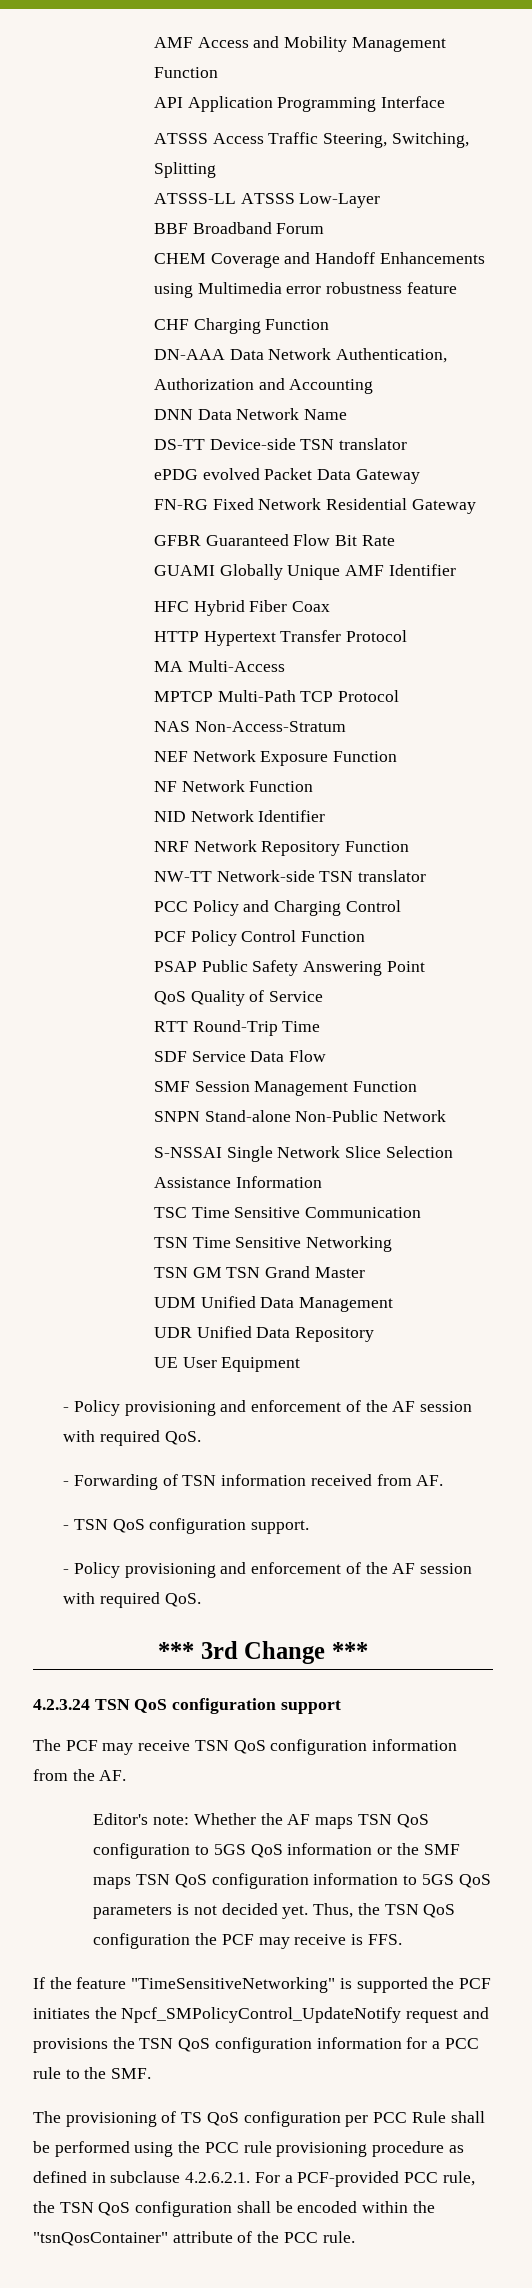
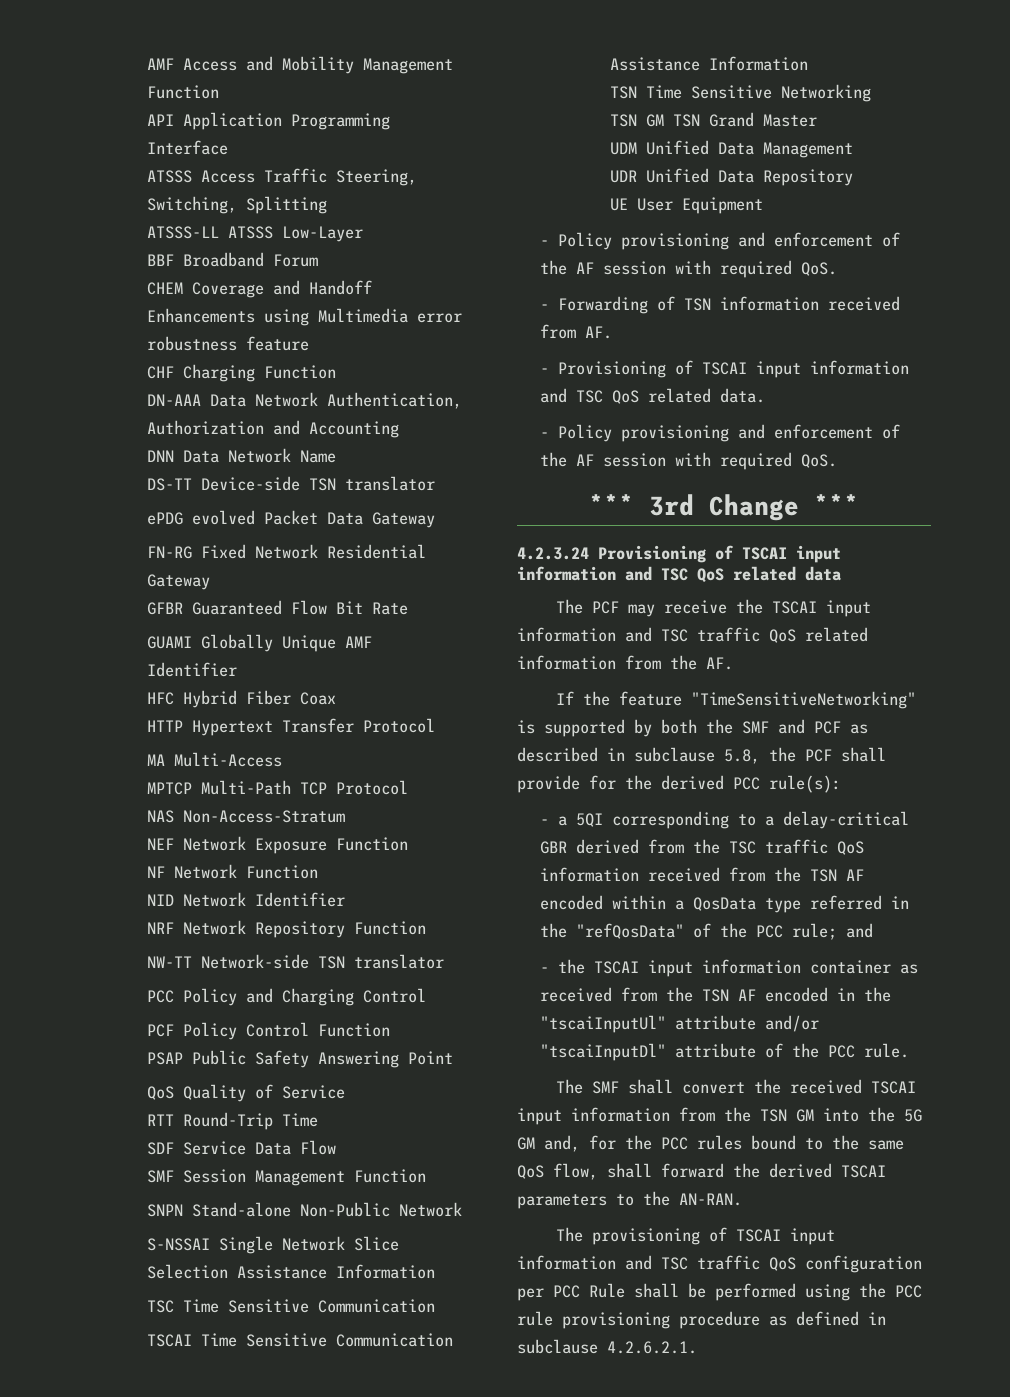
(422, 1212) none -> [146,1333,453,1347] [609,56,808,71] // TSCAI Time Sensitive Communication Assistance Information
[73,1518,310,1534] TSN QoS configuration support. -> [558,360,910,378] [540,388,766,404] Provisioning of TSCAI input information and TSC QoS related data.
[94,1698,341,1714] [33,1739,458,1755] [33,1769,127,1781] [93,1813,429,1829] [93,1843,460,1859] [93,1873,491,1889] [93,1903,456,1919] [93,1933,402,1949] TSN QoS configuration support // The PCF may receive TSN QoS configuration information from the AF. // Editor's note: Whether the AF maps TSN QoS configuration to 5GS QoS information or the SMF maps TSN QoS configuration information to 5GS QoS parameters is not decided yet. Thus, the TSN QoS configuration the PCF may receive is FFS. -> [598,545,841,563] [517,566,841,583] [555,599,871,617] [517,627,868,643] [517,655,733,670] Provisioning of TSCAI input information and TSC QoS related data // The PCF may receive the TSCAI input information and TSC traffic QoS related information from the AF.
[432,1977,492,1989] [33,2007,489,2023] [33,2037,479,2053] [33,2067,152,2079] [33,2111,203,2127] the PCF initiates the Npcf_SMPolicyControl_UpdateNotify request and provisions the TSN QoS configuration information for a PCC rule to the SMF. // The provisioning of TS -> [634,719,868,737] [517,747,886,764] [517,775,841,793] [540,811,910,829] [540,839,865,855] [540,867,865,882] [540,895,910,913] [540,923,874,940] [540,959,919,977] [540,987,892,1002] [540,1015,820,1033] [540,1043,910,1061] [555,1079,916,1094] [517,1107,922,1125] [517,1135,904,1152] [517,1163,886,1180] [517,1191,742,1209] [555,1227,835,1245] [517,1255,760,1270] by both the SMF and PCF as described in subclause 5.8, the PCF shall provide for the derived PCC rule(s): // - a 5QI corresponding to a delay-critical GBR derived from the TSC traffic QoS information received from the TSN AF encoded within a QosData type referred in the "refQosData" of the PCC rule; and // - the TSCAI input information container as received from the TSN AF encoded in the "tscaiInputUl" attribute and/or "tscaiInputDl" attribute of the PCC rule. // The SMF shall convert the received TSCAI input information from the TSN GM into the 5G GM and, for the PCC rules bound to the same QoS flow, shall forward the derived TSCAI parameters to the AN-RAN. // The provisioning of TSCAI input information and TSC traffic
[254,2171,475,2187] [33,2201,435,2217] [33,2231,355,2246] For a PCF-provided PCC rule, the TSN QoS configuration shall be encoded within the "tsnQosContainer" attribute of the PCC rule. -> (697, 1347) none

